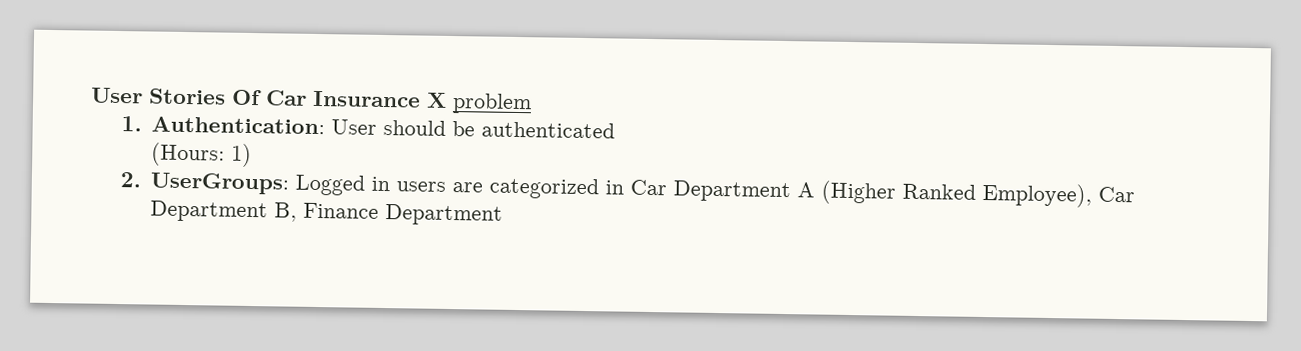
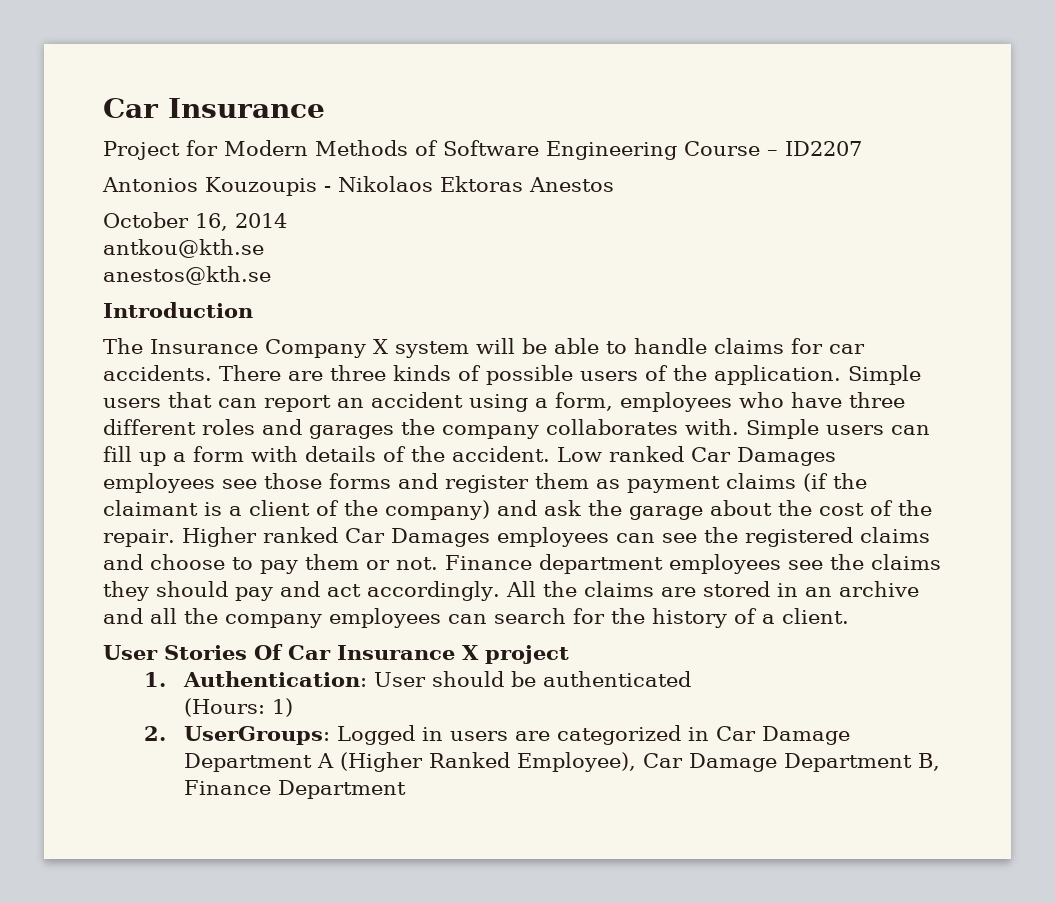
(91, 95) none -> [103,98,325,118] [103,140,862,160] [102,176,614,196] [103,212,287,231] [103,239,264,258] [103,266,271,285] [103,302,253,318] [103,338,865,358] [103,365,921,385] [103,392,905,412] [103,419,930,439] [103,446,836,466] [103,473,867,493] [103,500,932,520] [103,527,930,547] [103,554,941,574] [103,581,919,601] [103,608,849,628] Car Insurance // Project for Modern Methods of Software Engineering Course – ID2207 // Antonios Kouzoupis - Nikolaos Ektoras Anestos // October 16, 2014 // antkou@kth.se // anestos@kth.se // Introduction // The Insurance Company X system will be able to handle claims for car accidents. There are three kinds of possible users of the application. Simple users that can report an accident using a form, employees who have three different roles and garages the company collaborates with. Simple users can fill up a form with details of the accident. Low ranked Car Damages employees see those forms and register them as payment claims (if the claimant is a client of the company) and ask the garage about the cost of the repair. Higher ranked Car Damages employees can see the registered claims and choose to pay them or not. Finance department employees see the claims they should pay and act accordingly. All the claims are stored in an archive and all the company employees can search for the history of a client. //
[452,93,532,115] problem -> [485,645,569,664] project
(668, 187) none -> [762,726,851,745] Damage
(1136, 194) none -> [689,753,778,772] Damage

